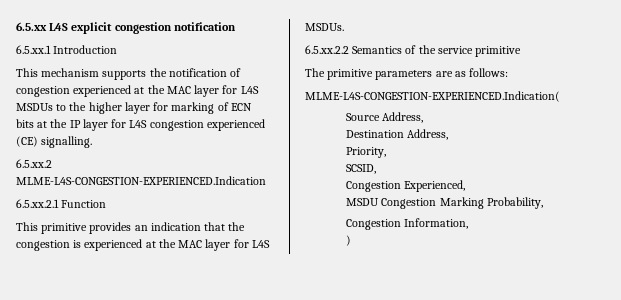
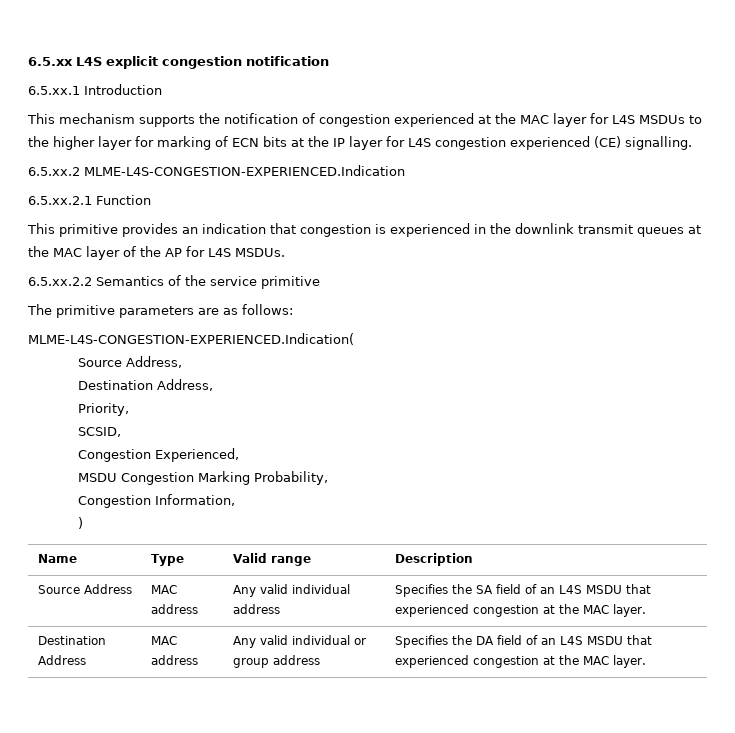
[228,222,246,231] the -> (296, 228) none
[145,239,231,251] at the MAC layer -> [474,223,701,237] [28,246,182,260] in the downlink transmit queues at the MAC layer of the AP
(352, 240) none -> [37,554,77,563] [150,554,184,566] [232,553,311,566] [394,553,473,566] [37,584,132,594] [150,585,177,594] [150,604,198,614] [232,584,350,597] [232,604,280,614] [394,584,651,597] [394,604,646,617] [37,636,106,645] [37,655,86,665] [150,636,177,645] [150,655,198,665] [232,635,366,648] [232,655,320,668] [394,635,652,648] [394,655,646,668] // Name | Type | Valid range | Description // Source Address | MAC address | Any valid individual address | Specifies the SA field of an L4S MSDU that experienced congestion at the MAC layer. // Destination Address | MAC address | Any valid individual or group address | Specifies the DA field of an L4S MSDU that experienced congestion at the MAC layer.

